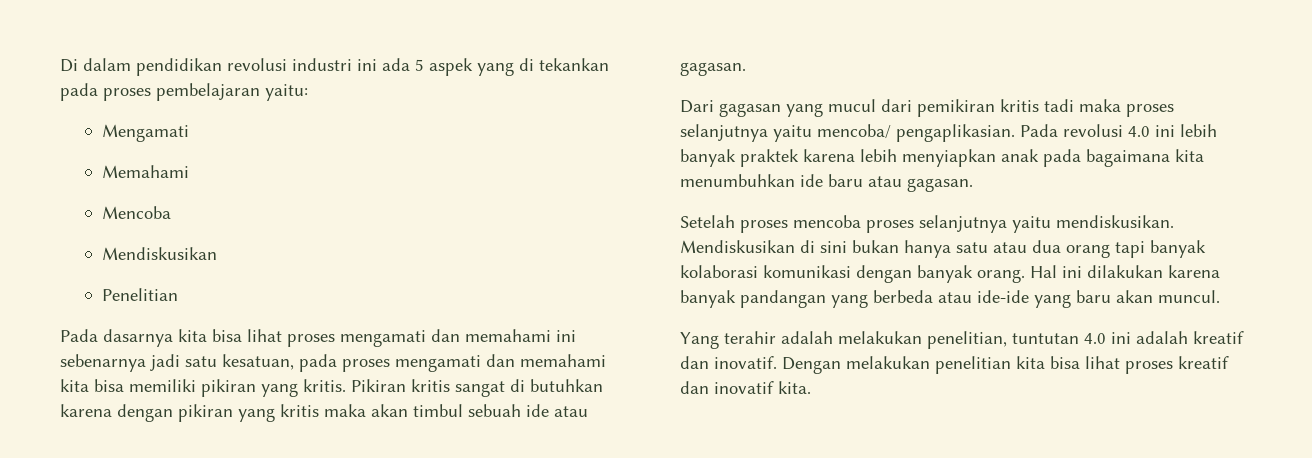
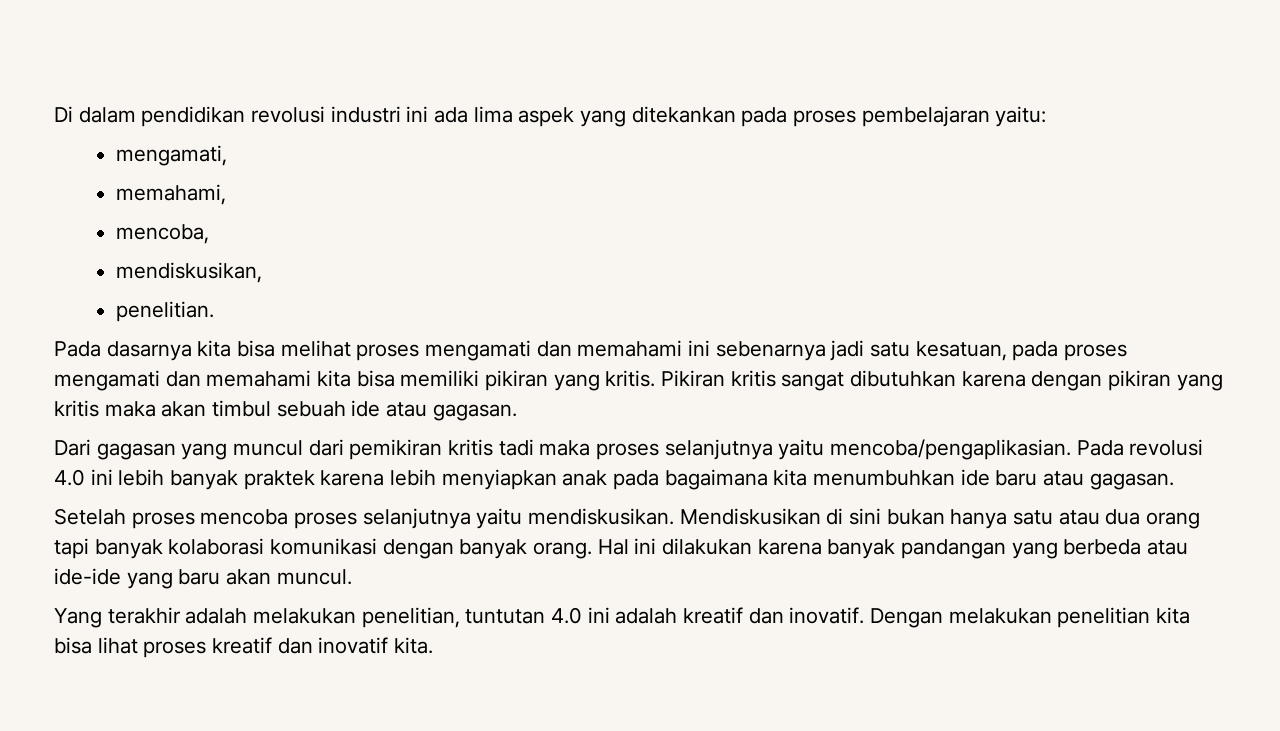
[415,59,424,71] 5 -> [473,106,513,123] lima
[519,58,609,71] di tekankan -> [631,106,736,123] ditekankan
[101,124,189,142] [101,165,189,178] [101,206,171,219] [101,247,217,260] [101,288,178,301] Mengamati // Memahami // Mencoba // Mendiskusikan // Penelitian -> [115,145,227,166] [115,184,226,205] [115,224,209,244] [115,262,262,283] [115,301,214,322] mengamati, // memahami, // mencoba, // mendiskusikan, // penelitian.
[247,329,282,342] lihat -> [280,340,351,357] melihat
[510,379,603,392] di butuhkan -> [850,370,957,387] dibutuhkan
[828,99,876,112] mucul -> [233,440,304,456] muncul
[817,124,1015,142] mencoba/ pengaplikasian. -> [830,439,1072,460] mencoba/pengaplikasian.
[724,331,776,344] terahir -> [107,607,181,624] terakhir

